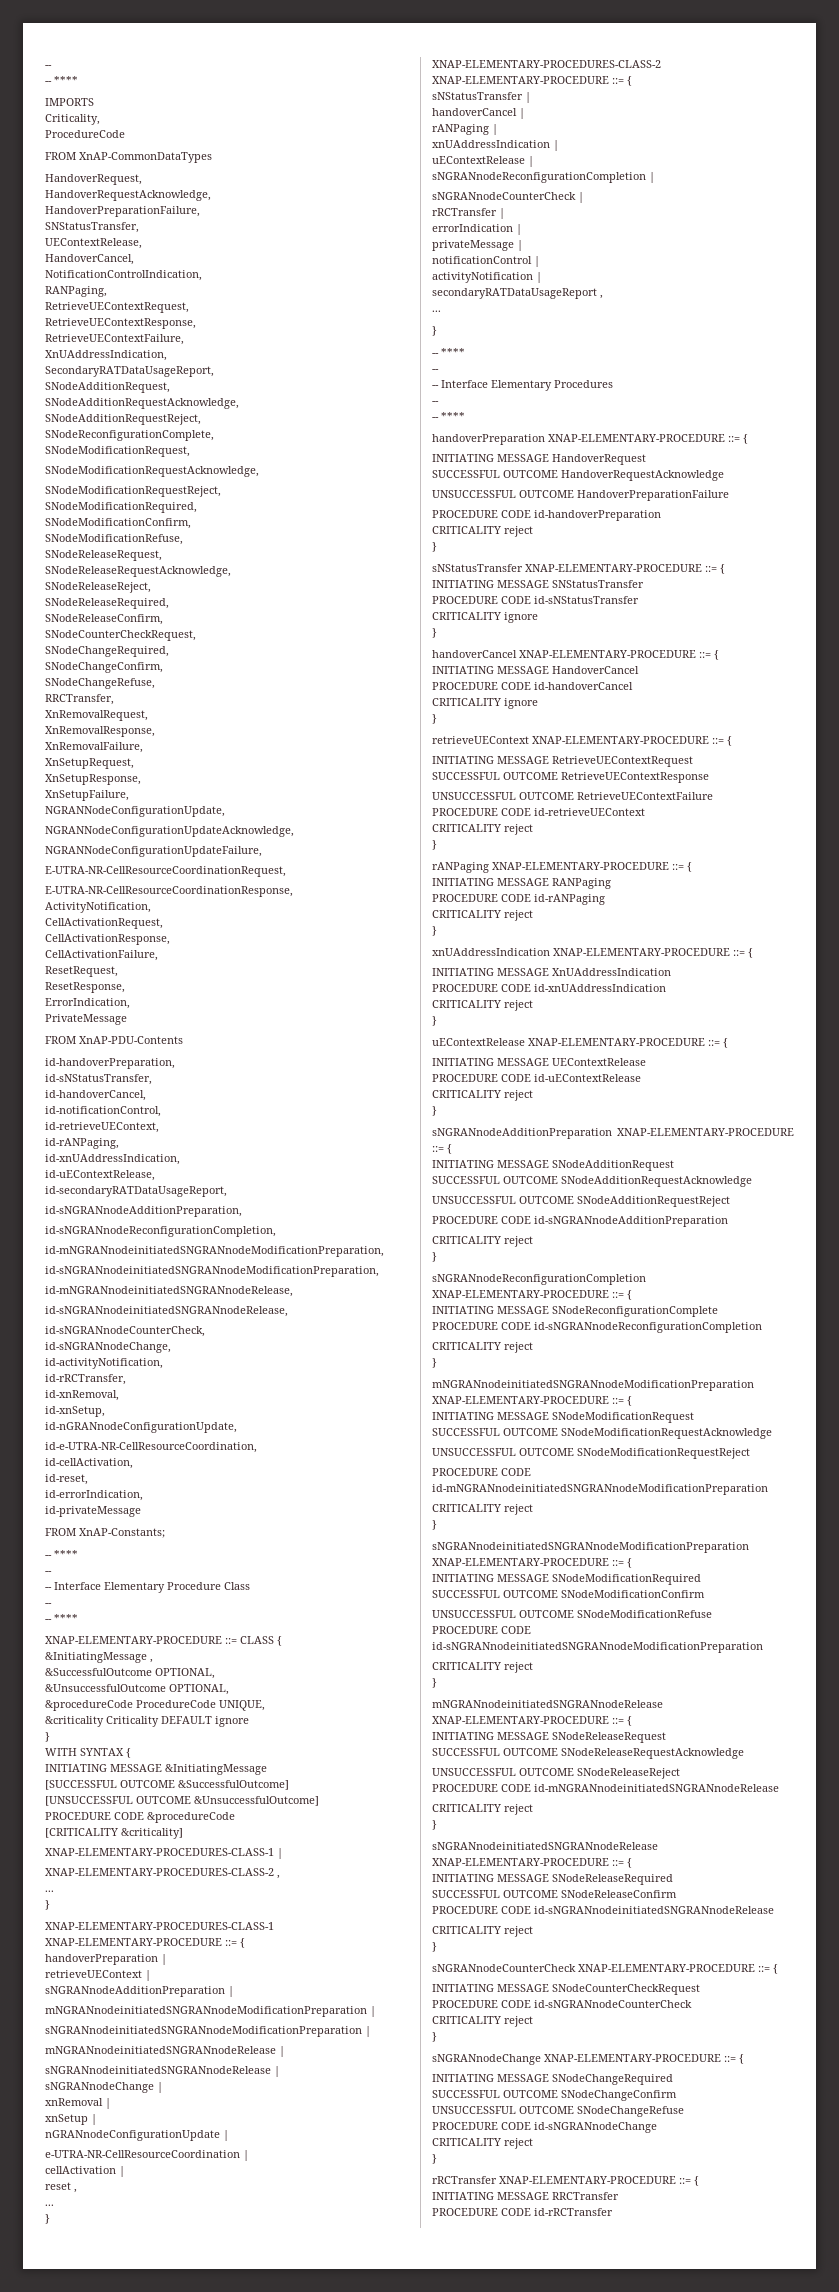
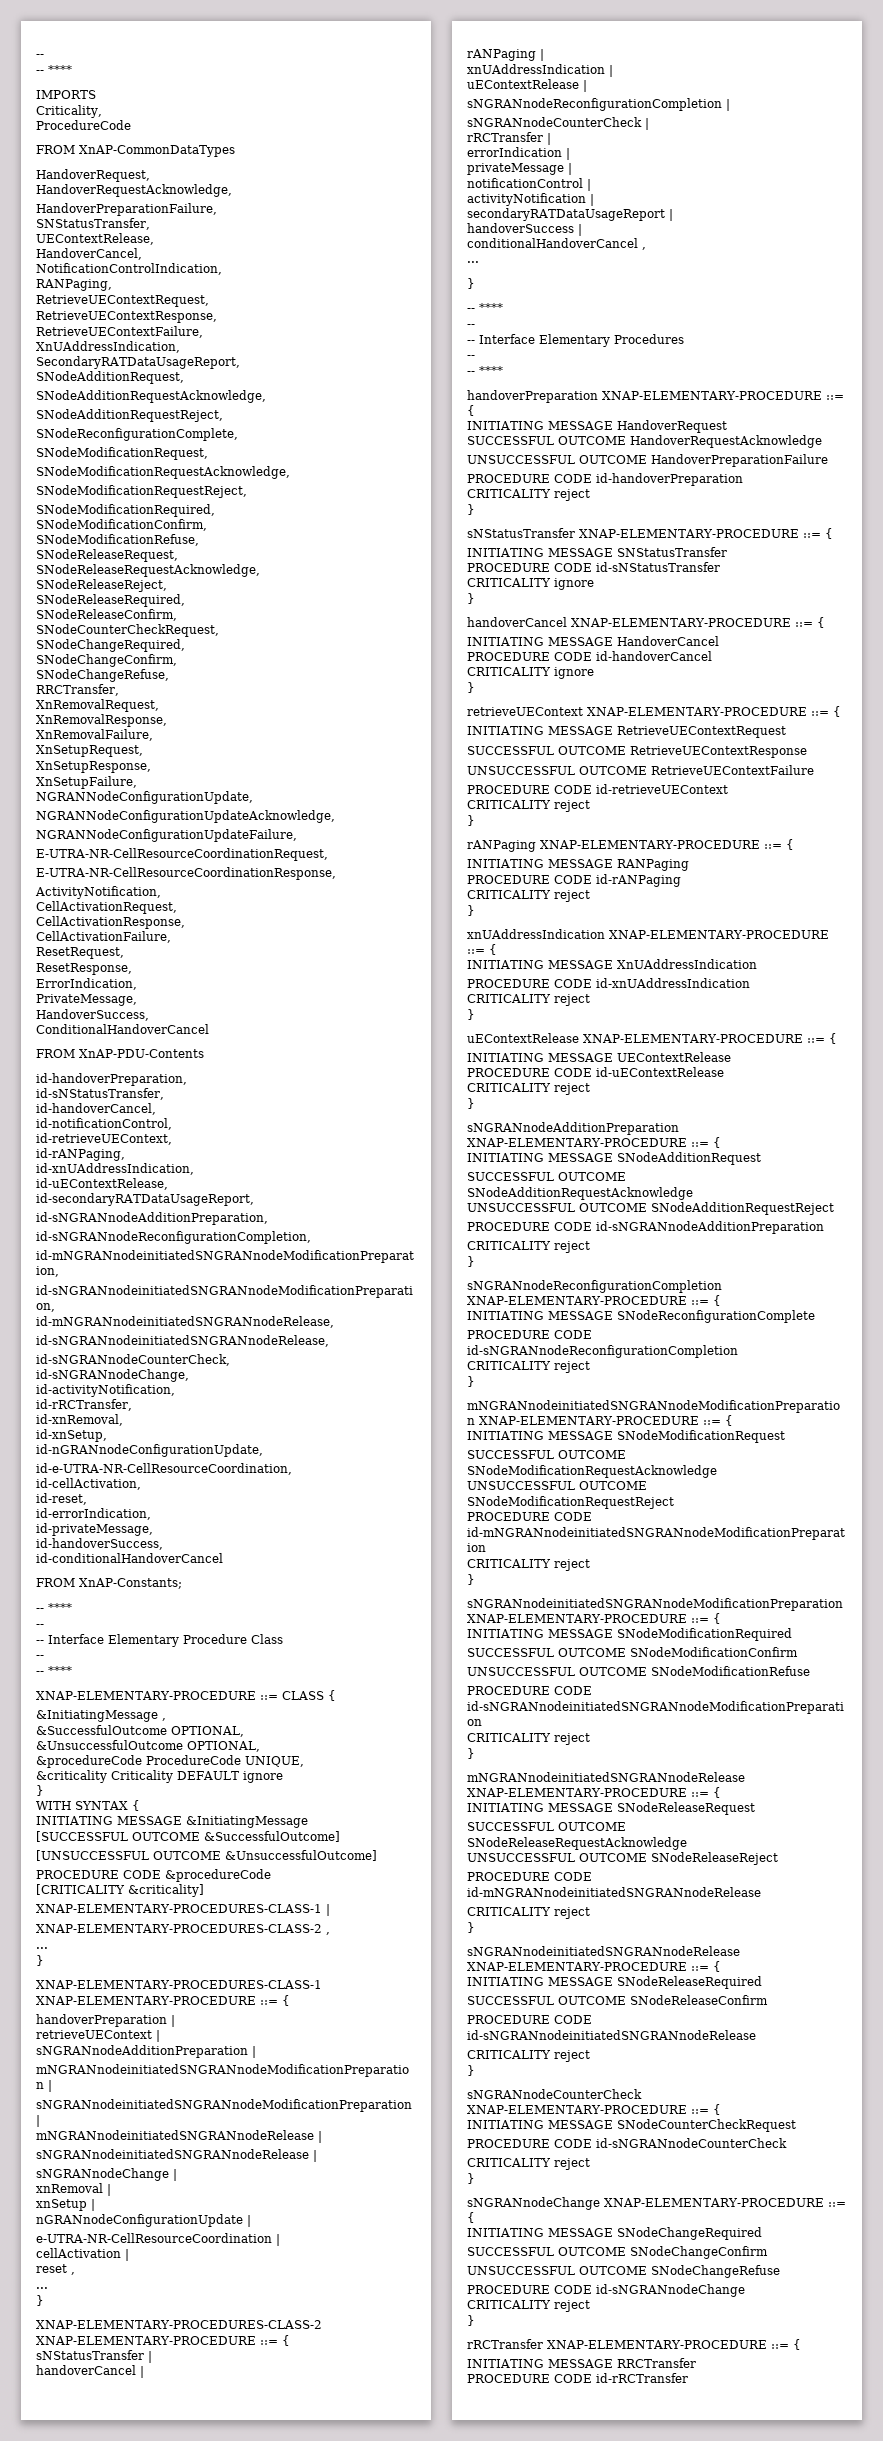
[45,1014,127,1025] PrivateMessage -> [36,994,137,1006] [36,1009,149,1021] [36,1024,209,1034] PrivateMessage, // HandoverSuccess, // ConditionalHandoverCancel
[45,1506,141,1517] id-privateMessage -> [36,1523,153,1536] [36,1538,163,1550] [36,1553,223,1563] id-privateMessage, // id-handoverSuccess, // id-conditionalHandoverCancel
(597, 293) none -> [669,209,673,221] [467,223,582,236] [467,238,638,248] | // handoverSuccess | // conditionalHandoverCancel

